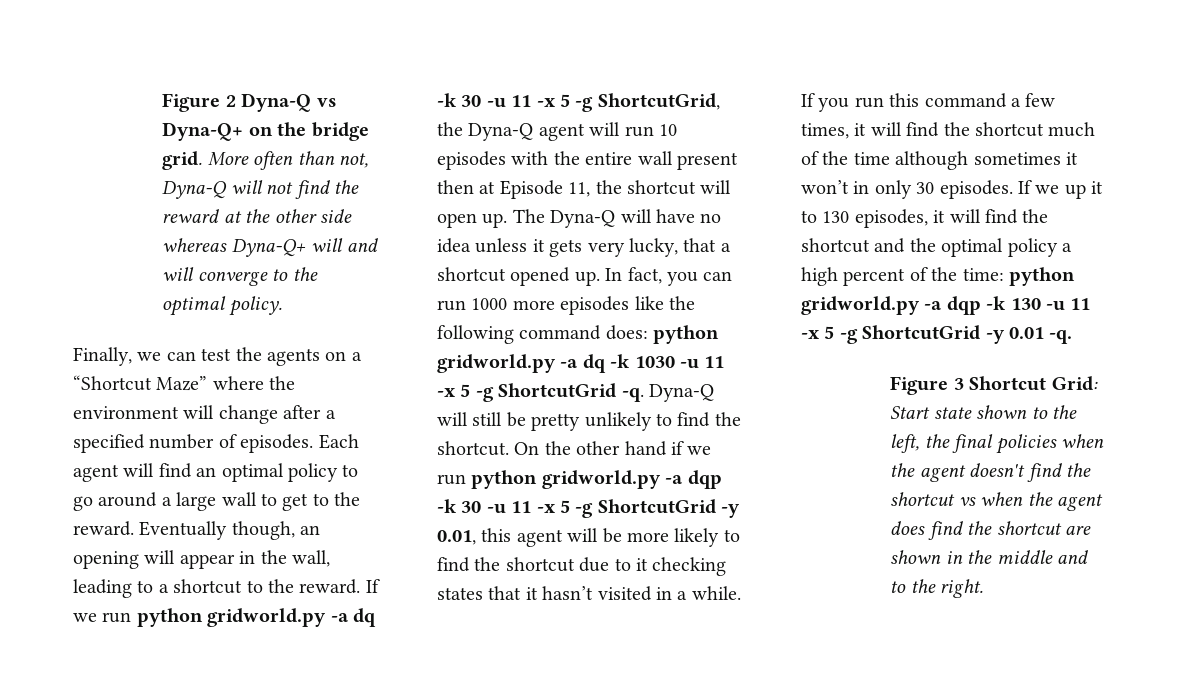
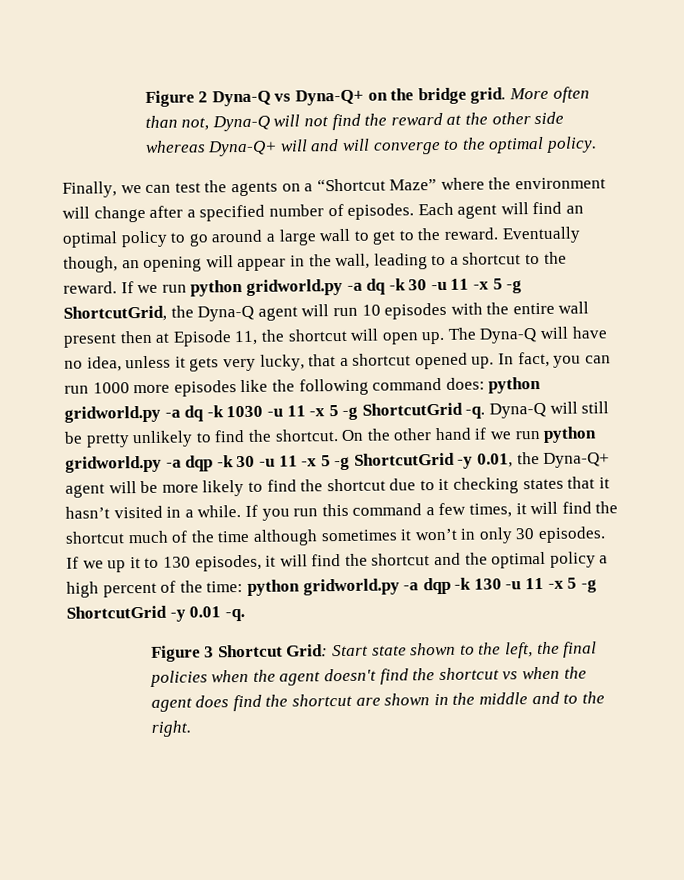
[437,238,471,253] idea -> [86,356,122,372] idea,
[481,528,512,542] this -> [516,452,611,468] the Dyna-Q+

